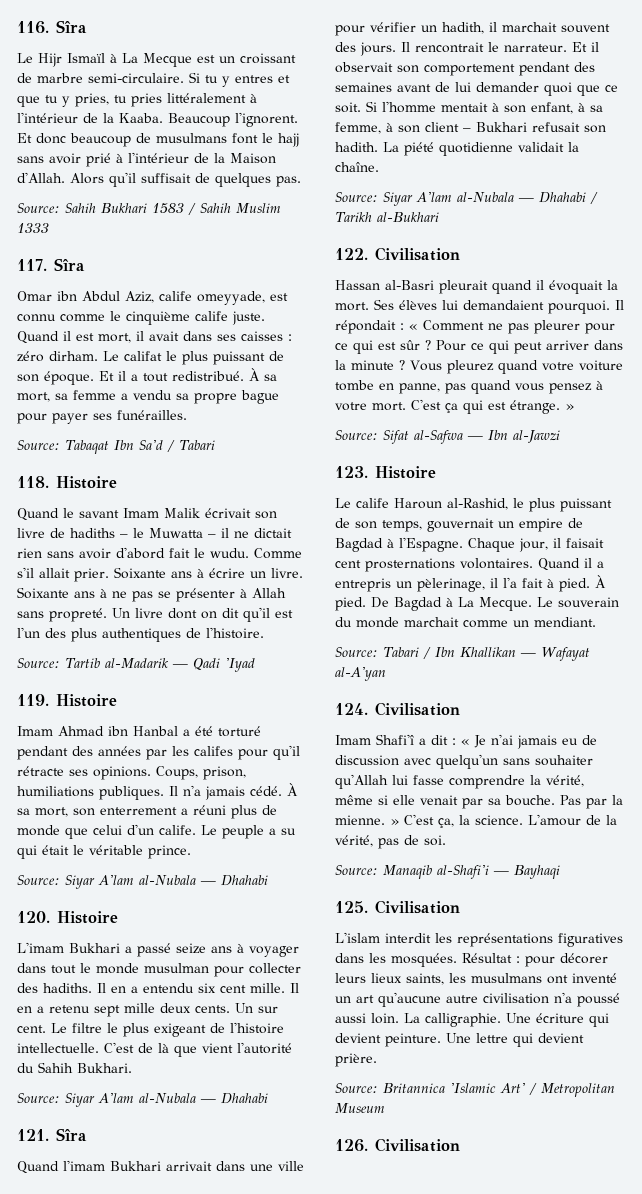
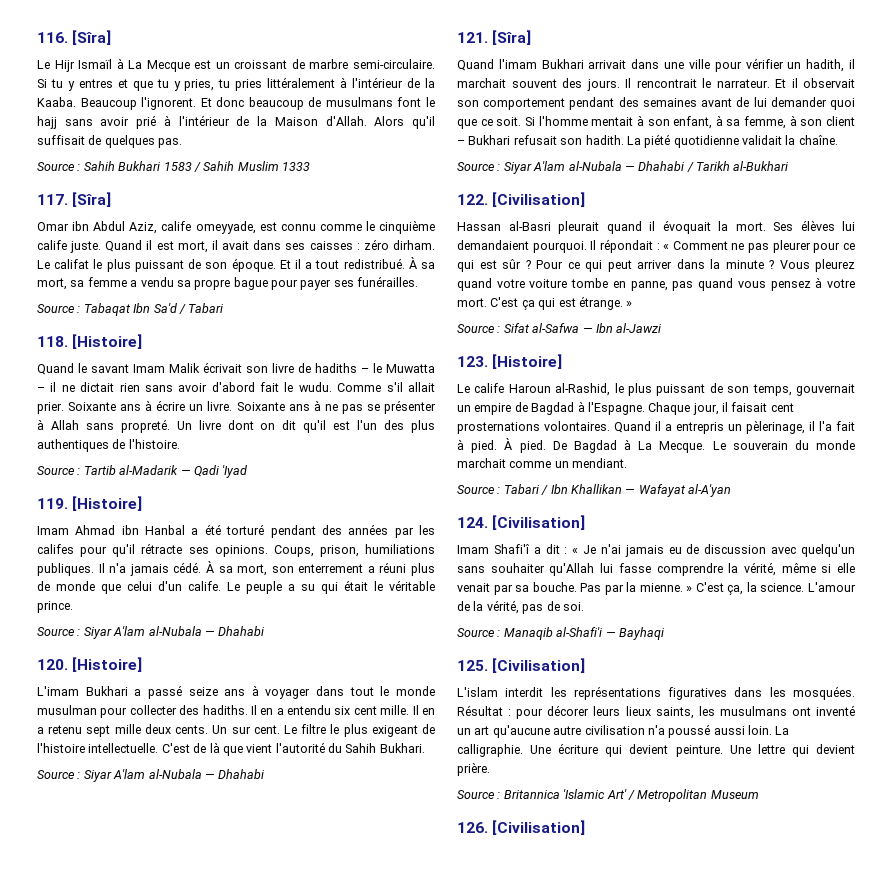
[56,20,87,33] Sîra -> [72,30,112,45] [Sîra]
[17,203,60,213] Source: -> [37,162,81,171] Source :
[54,258,85,271] Sîra -> [72,192,112,207] [Sîra]
[17,440,60,450] Source: -> [37,304,81,313] Source :
[56,476,117,489] Histoire -> [72,334,143,349] [Histoire]
[17,658,60,668] Source: -> [37,466,81,475] Source :
[56,694,117,707] Histoire -> [72,496,143,511] [Histoire]
[17,875,60,885] Source: -> [37,627,81,636] Source :
[57,911,118,924] Histoire -> [72,657,143,672] [Histoire]
[17,1093,60,1103] Source: -> [37,770,81,779] Source :
[56,1128,87,1141] Sîra -> [492,30,532,45] [Sîra]
[335,192,378,202] Source: -> [457,162,501,171] Source :
[375,247,460,261] Civilisation -> [492,192,586,207] [Civilisation]
[335,430,378,440] Source: -> [457,324,501,333] Source :
[375,466,436,479] Histoire -> [492,354,563,369] [Histoire]
[335,647,378,657] Source: -> [457,485,501,494] Source :
[375,702,460,716] Civilisation -> [492,515,586,530] [Civilisation]
[335,865,378,875] Source: -> [457,628,501,637] Source :
[375,900,460,914] Civilisation -> [492,658,586,673] [Civilisation]
[335,1083,378,1093] Source: -> [457,790,501,799] Source :
[375,1138,460,1152] Civilisation -> [492,820,586,835] [Civilisation]

